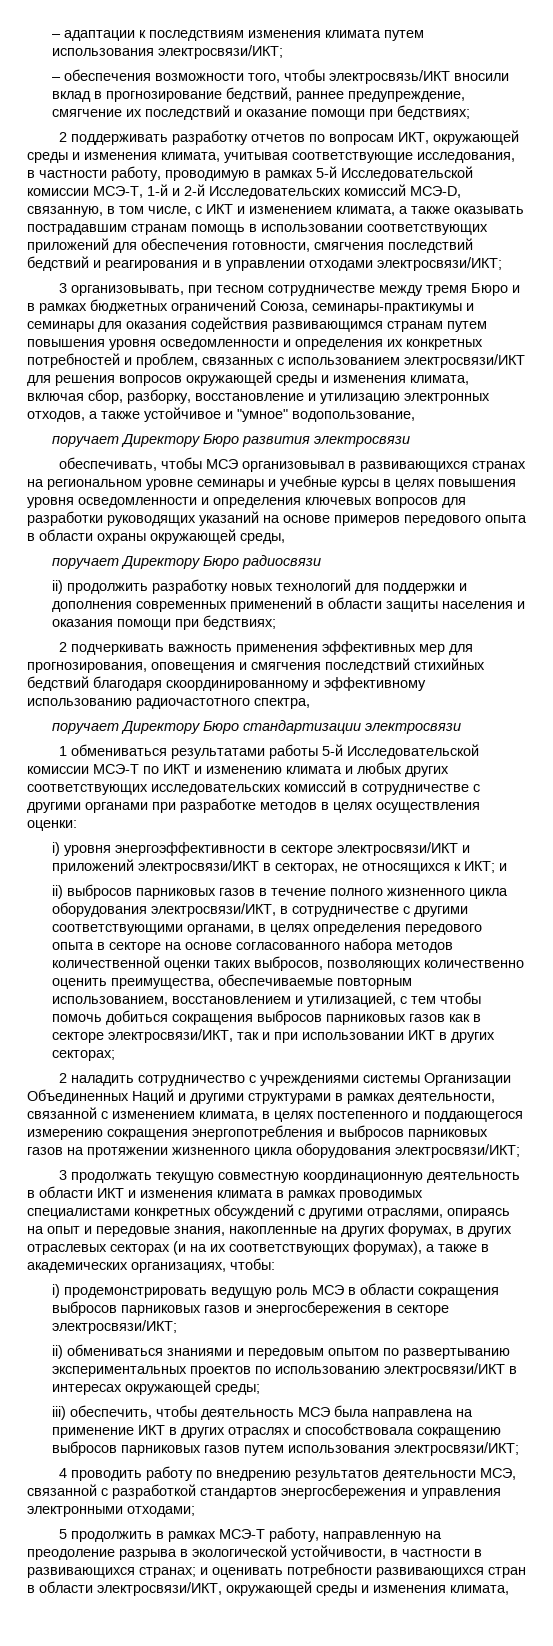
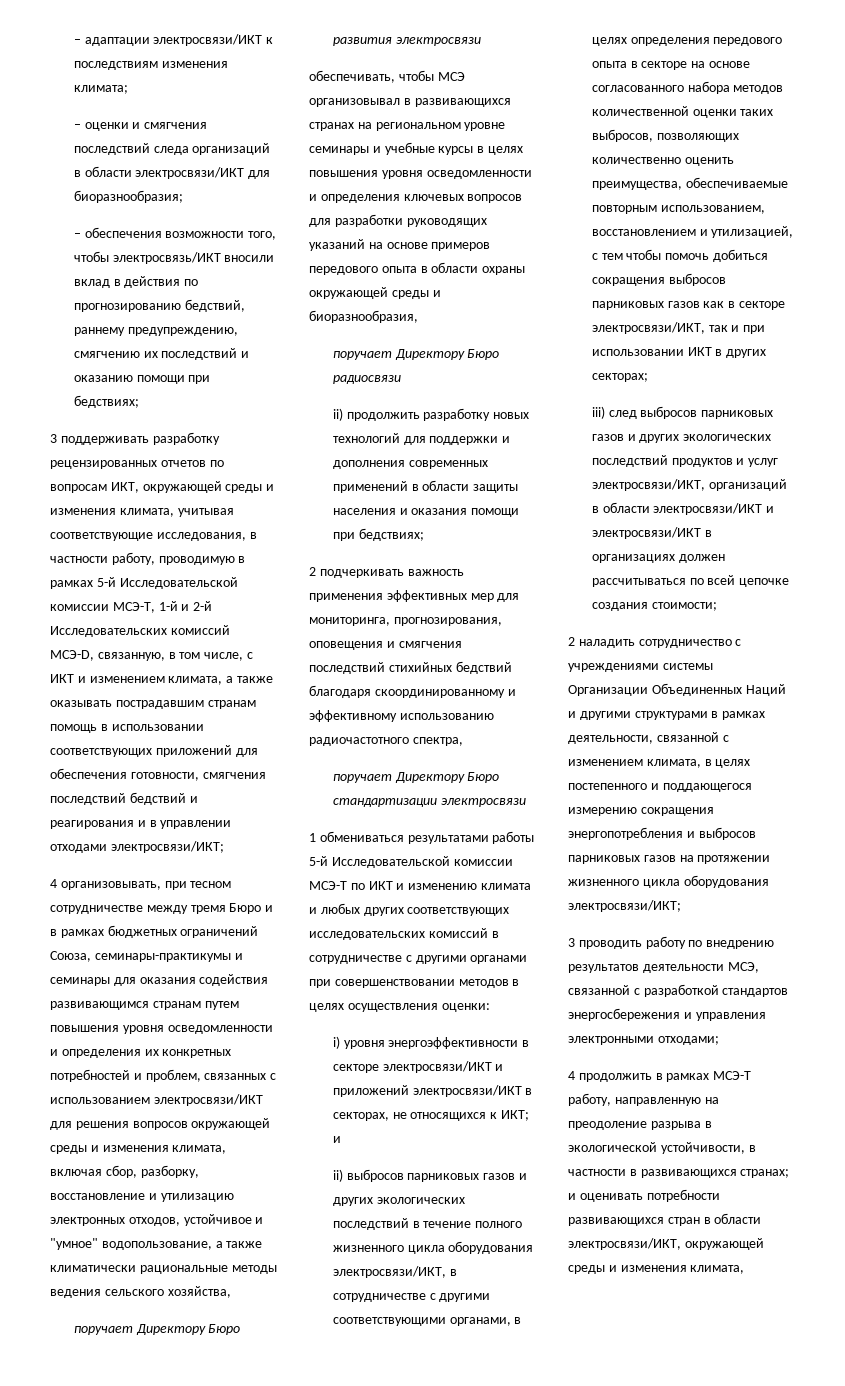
(136, 35) none -> [153,34,263,46] электросвязи/ИКТ
[325,30,425,41] [52,45,284,59] климата путем использования электросвязи/ИКТ; -> [73,85,128,94] [73,122,208,131] [73,143,271,155] [73,166,271,179] [73,190,183,203] климата; // – оценки и смягчения последствий следа организаций в области электросвязи/ИКТ для биоразнообразия;
[106,87,466,102] [52,109,123,117] прогнозирование бедствий, раннее предупреждение, смягчение -> [124,276,199,288] [73,299,245,312] [73,327,238,336] [73,351,140,358] действия по прогнозированию бедствий, раннему предупреждению, смягчению
[246,105,471,120] [58,132,67,142] оказание помощи при бедствиях; // 2 -> [73,375,211,384] [73,395,139,408] [50,434,57,443] оказанию помощи при бедствиях; // 3
(248, 137) none -> [50,460,157,469] рецензированных
[58,283,67,293] 3 -> [50,879,57,888] 4
[89,411,140,419] а также -> (180, 1221) none
(415, 416) none -> [215,1241,263,1248] [50,1265,277,1274] [50,1286,231,1298] а также климатически рациональные методы ведения сельского хозяйства,
[240,533,285,544] среды, -> [391,290,441,299] [309,310,418,323] среды и биоразнообразия,
(473, 649) none -> [309,617,390,626] мониторинга,
[180,798,256,813] разработке -> [334,979,455,988] совершенствовании
(256, 892) none -> [519,1173,528,1180] [332,1197,465,1206] [332,1218,409,1230] и других экологических последствий
(116, 1055) none -> [591,406,774,419] [591,434,772,443] [591,455,779,467] [591,479,787,491] [591,502,775,515] [591,527,712,539] [591,554,725,563] [591,575,790,587] [591,602,717,611] // iii) след выбросов парниковых газов и других экологических последствий продуктов и услуг электросвязи/ИКТ, организаций в области электросвязи/ИКТ и электросвязи/ИКТ в организациях должен рассчитываться по всей цепочке создания стоимости;
[70,1172,520,1183] [27,1186,423,1201] [27,1204,510,1219] [27,1223,512,1237] [27,1241,489,1255] [27,1258,275,1273] [52,1283,500,1298] [52,1301,450,1316] [52,1320,178,1334] [52,1344,511,1359] [52,1363,518,1377] [52,1380,261,1395] [52,1405,474,1420] [52,1423,502,1438] [52,1441,520,1456] [58,1468,67,1478] продолжать текущую совместную координационную деятельность в области ИКТ и изменения климата в рамках проводимых специалистами конкретных обсуждений с другими отраслями, опираясь на опыт и передовые знания, накопленные на других форумах, в других отраслевых секторах (и на их соответствующих форумах), а также в академических организациях, чтобы: // i) продемонстрировать ведущую роль МСЭ в области сокращения выбросов парниковых газов и энергосбережения в секторе электросвязи/ИКТ; // ii) обмениваться знаниями и передовым опытом по развертыванию экспериментальных проектов по использованию электросвязи/ИКТ в интересах окружающей среды; // iii) обеспечить, чтобы деятельность МСЭ была направлена на применение ИКТ в других отраслях и способствовала сокращению выбросов парниковых газов путем использования электросвязи/ИКТ; // 4 -> (575, 942) none
[58,1529,67,1539] 5 -> [568,1071,575,1080] 4

